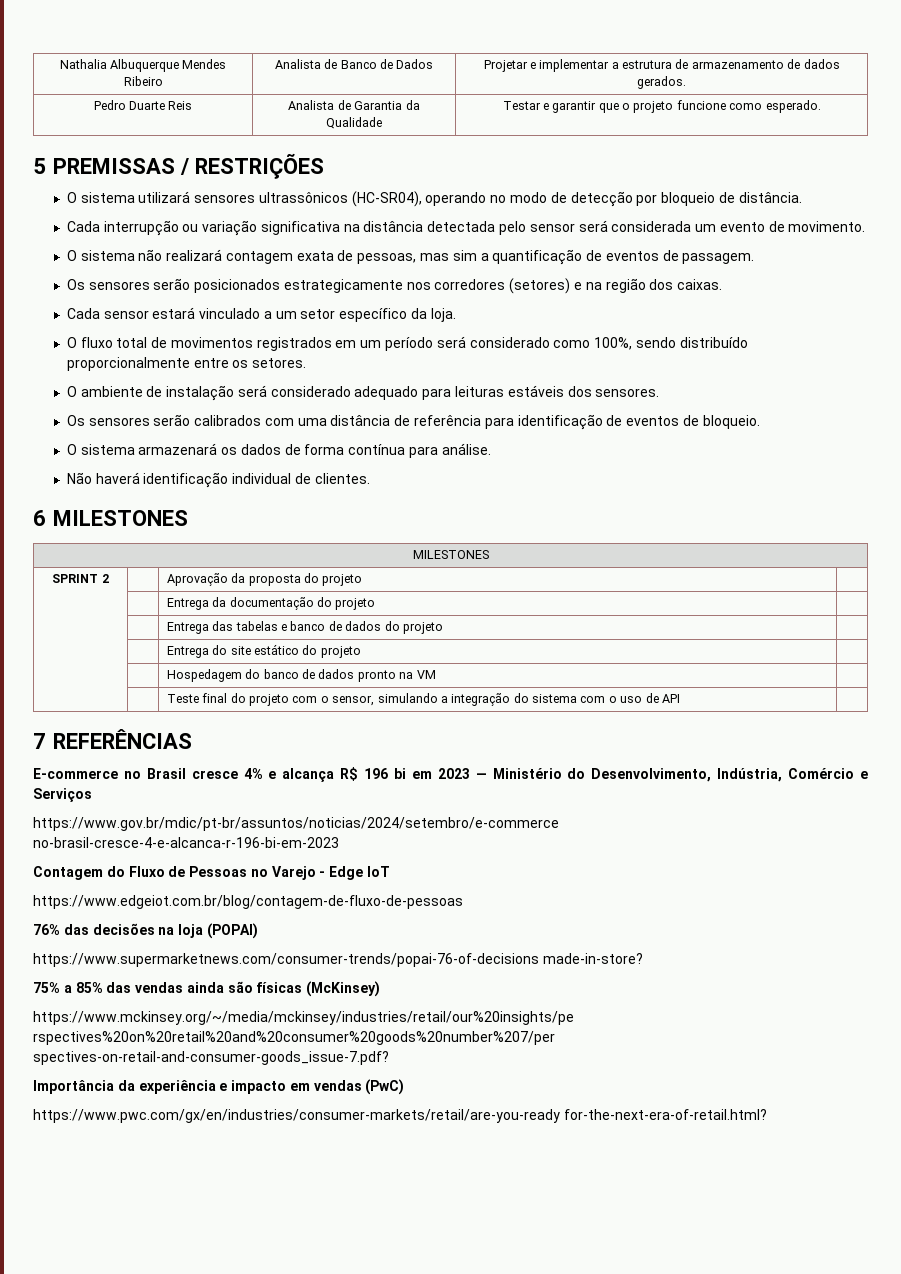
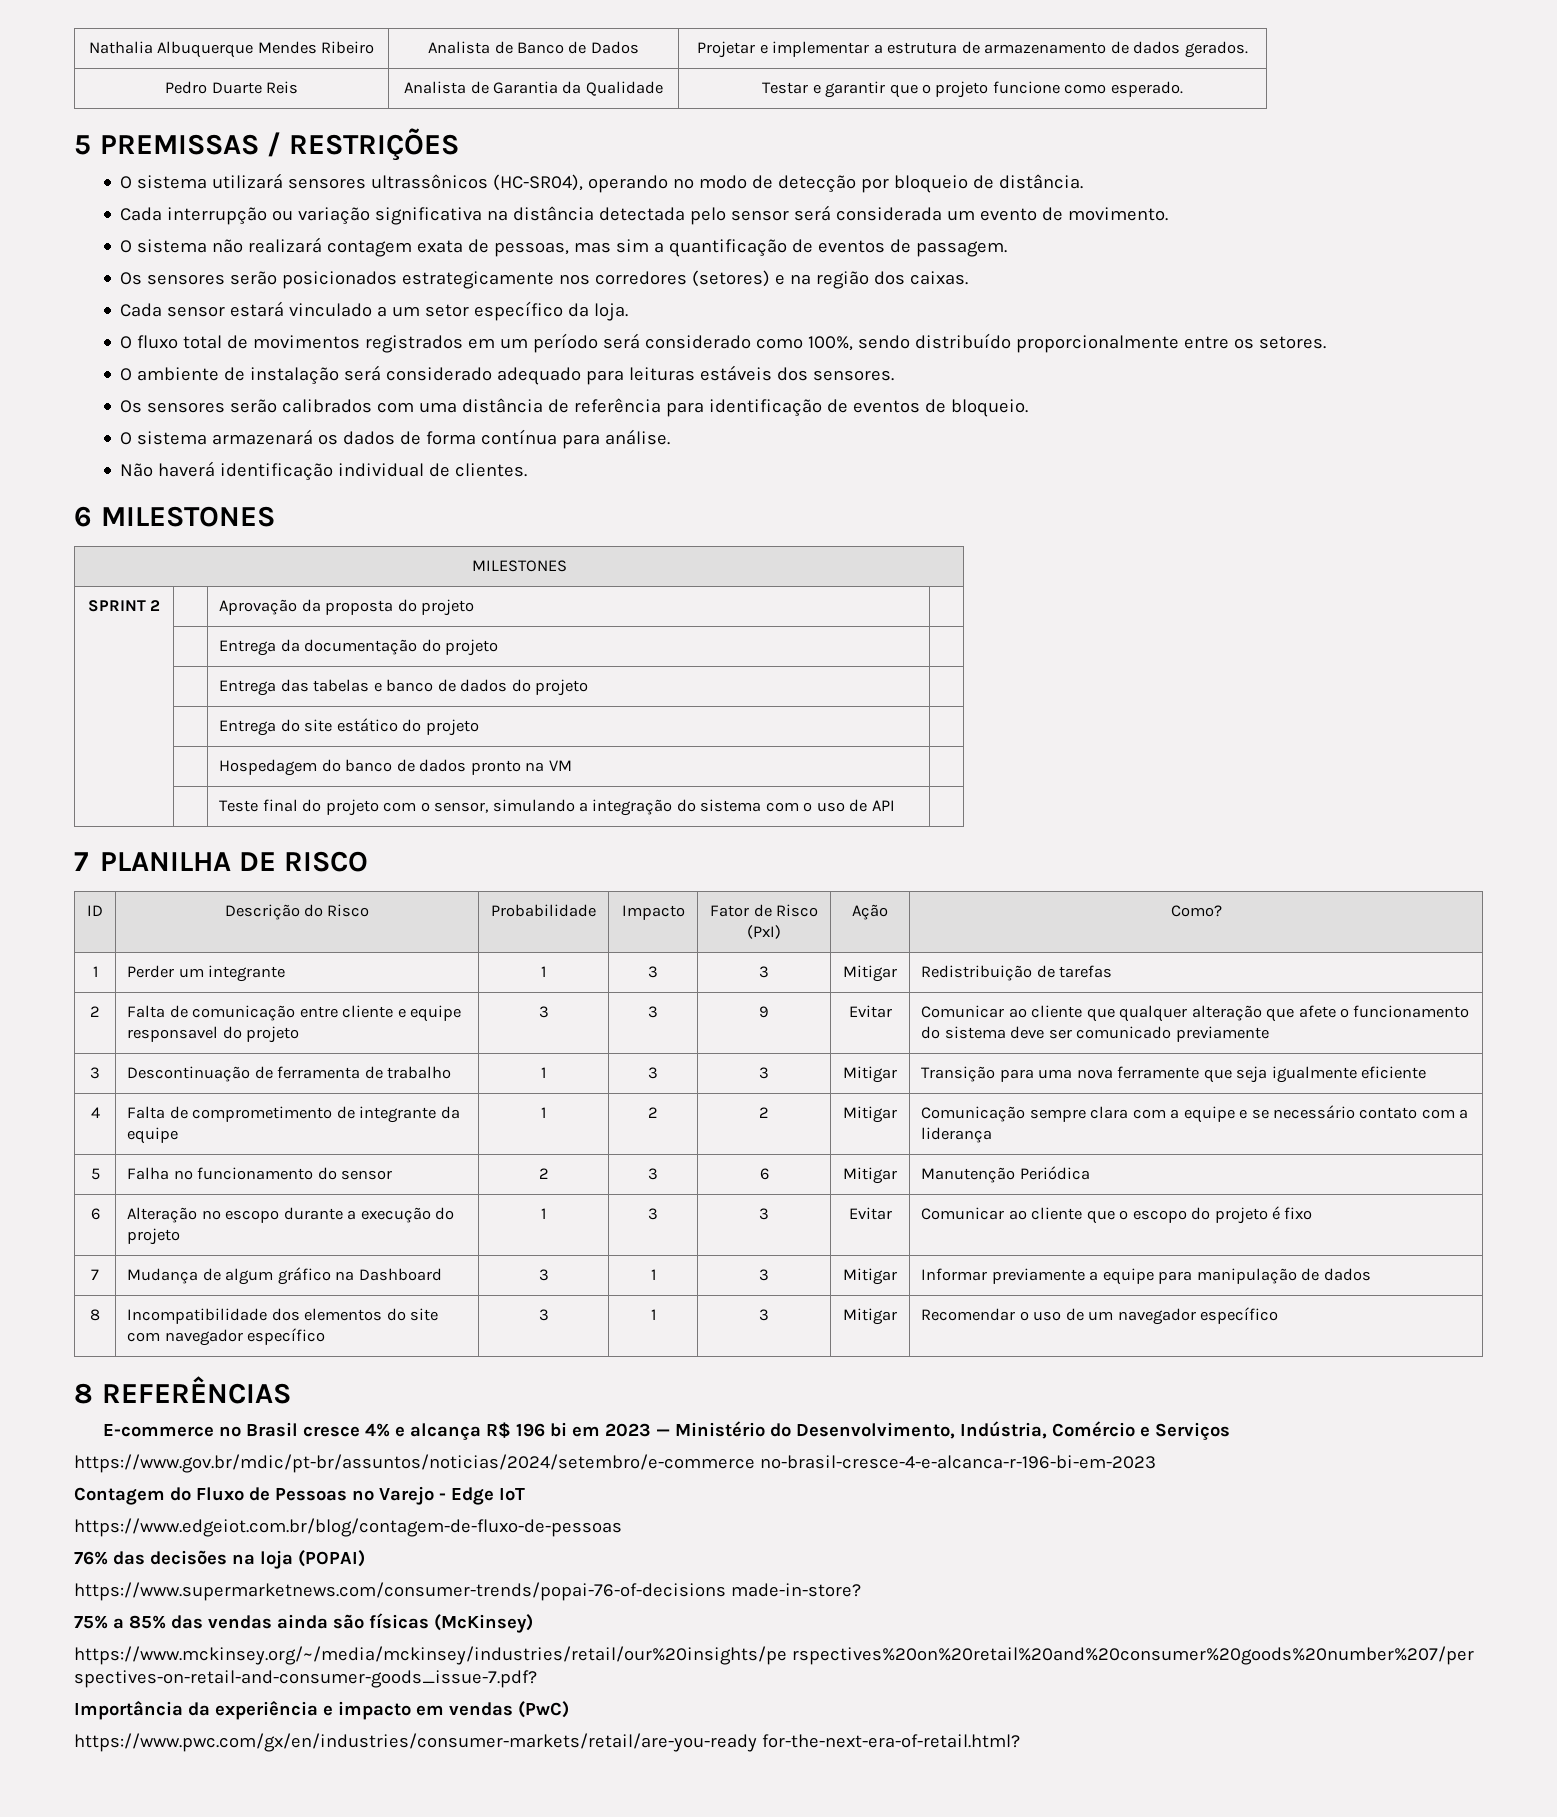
(46, 741) none -> [100,851,368,872] [87,905,103,916] [224,904,370,920] [491,904,596,917] [621,905,685,920] [710,904,818,917] [747,925,781,939] [852,904,888,920] [1170,905,1222,917] [92,966,98,977] [127,965,286,982] [541,966,546,977] [648,966,658,978] [759,966,769,978] [843,965,897,982] [921,965,1113,981] [90,1006,100,1017] [127,1005,462,1022] [127,1026,300,1043] [538,1006,549,1018] [648,1006,658,1018] [759,1006,769,1018] [848,1005,892,1018] [921,1005,1470,1022] [921,1026,1269,1042] [90,1067,100,1079] [127,1066,452,1082] [541,1067,546,1078] [648,1067,658,1079] [759,1067,769,1079] [843,1066,897,1083] [921,1066,1426,1083] [90,1107,100,1118] [127,1106,460,1123] [127,1127,179,1144] [541,1107,546,1118] [648,1107,658,1118] [759,1107,769,1118] [843,1106,897,1123] [921,1105,1469,1123] [921,1127,993,1143] [90,1168,100,1180] [127,1167,393,1180] [538,1168,549,1179] [648,1168,658,1180] [759,1168,769,1180] [843,1167,897,1184] [921,1166,1090,1183] [90,1208,100,1220] [127,1207,455,1223] [127,1228,181,1245] [541,1208,546,1219] [648,1208,658,1220] [759,1208,769,1220] [848,1207,892,1220] [921,1206,1313,1224] [91,1269,99,1280] [127,1267,442,1285] [538,1269,549,1281] [650,1269,656,1280] [759,1269,769,1281] [843,1268,897,1285] [921,1268,1371,1285] [90,1309,100,1321] [127,1308,439,1324] [127,1328,326,1346] [538,1309,549,1321] [650,1309,656,1320] [759,1309,769,1321] [843,1308,897,1325] [921,1307,1279,1325] [74,1383,93,1404] PLANILHA DE RISCO // ID | Descrição do Risco | Probabilidade | Impacto | Fator de Risco (PxI) | Ação | Como? // 1 | Perder um integrante | 1 | 3 | 3 | Mitigar | Redistribuição de tarefas // 2 | Falta de comunicação entre cliente e equipe responsavel do projeto | 3 | 3 | 9 | Evitar | Comunicar ao cliente que qualquer alteração que afete o funcionamento do sistema deve ser comunicado previamente // 3 | Descontinuação de ferramenta de trabalho | 1 | 3 | 3 | Mitigar | Transição para uma nova ferramente que seja igualmente eficiente // 4 | Falta de comprometimento de integrante da equipe | 1 | 2 | 2 | Mitigar | Comunicação sempre clara com a equipe e se necessário contato com a liderança // 5 | Falha no funcionamento do sensor | 2 | 3 | 6 | Mitigar | Manutenção Periódica // 6 | Alteração no escopo durante a execução do projeto | 1 | 3 | 3 | Evitar | Comunicar ao cliente que o escopo do projeto é fixo // 7 | Mudança de algum gráfico na Dashboard | 3 | 1 | 3 | Mitigar | Informar previamente a equipe para manipulação de dados // 8 | Incompatibilidade dos elementos do site com navegador específico | 3 | 1 | 3 | Mitigar | Recomendar o uso de um navegador específico // 8

